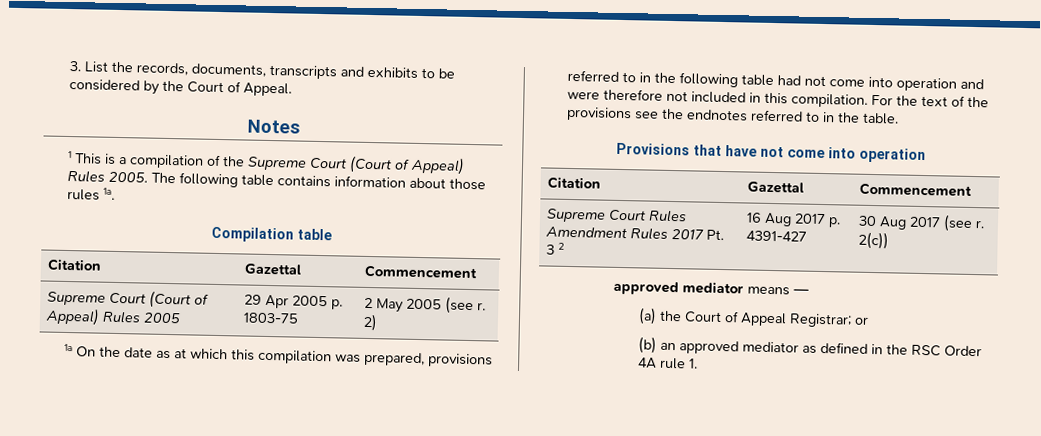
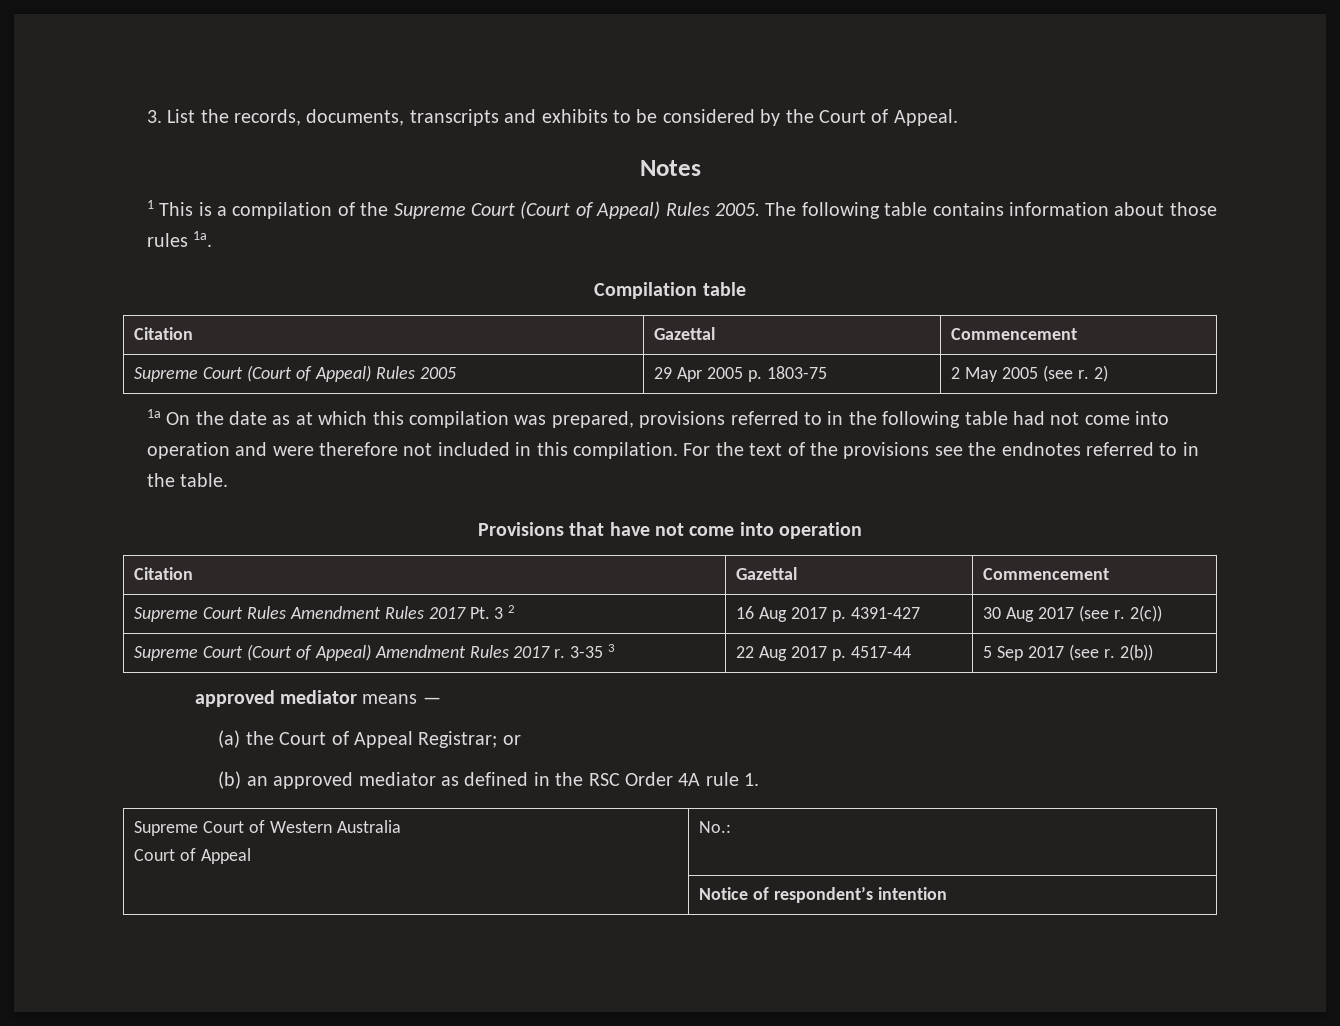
(889, 240) none -> [134,644,615,661] [736,646,911,661] [983,644,1153,661] // Supreme Court (Court of Appeal) Amendment Rules 2017 r. 3-35 3 | 22 Aug 2017 p. 4517-44 | 5 Sep 2017 (see r. 2(b))
(698, 363) none -> [134,820,401,836] [134,848,252,864] [699,821,732,833] [699,886,947,903] // Supreme Court of Western Australia // Court of Appeal | No.: // | Notice of respondent’s intention

